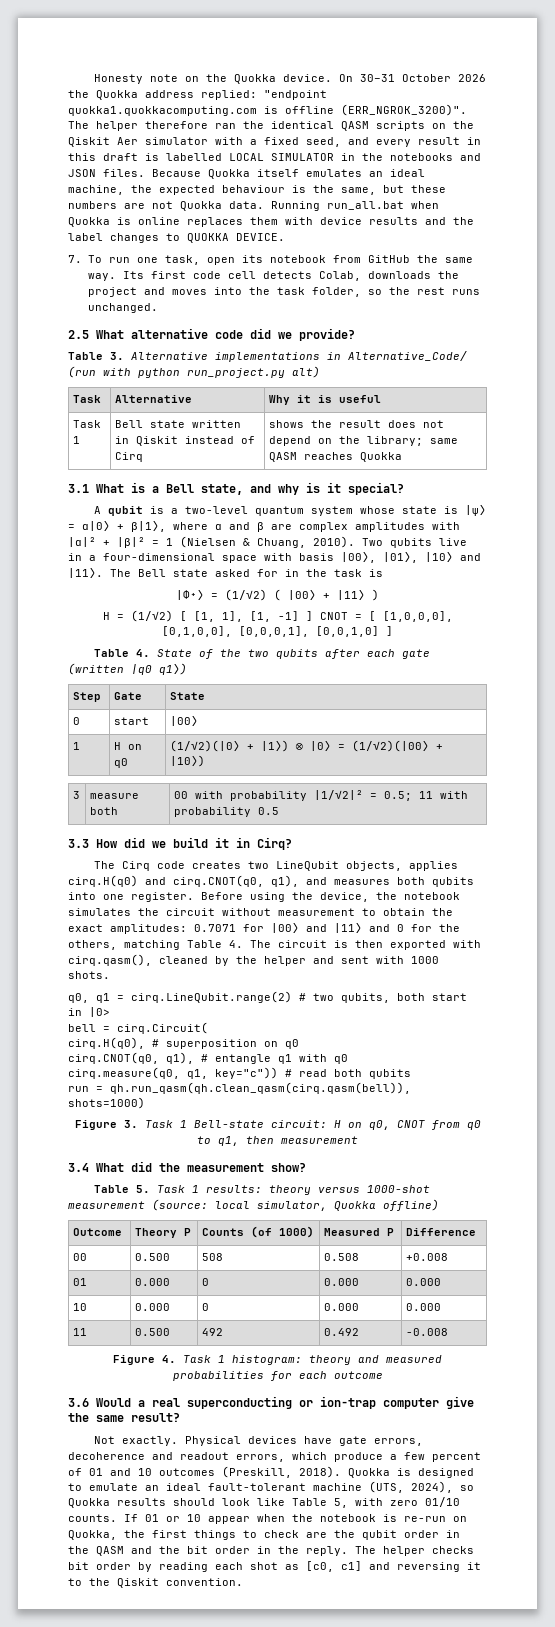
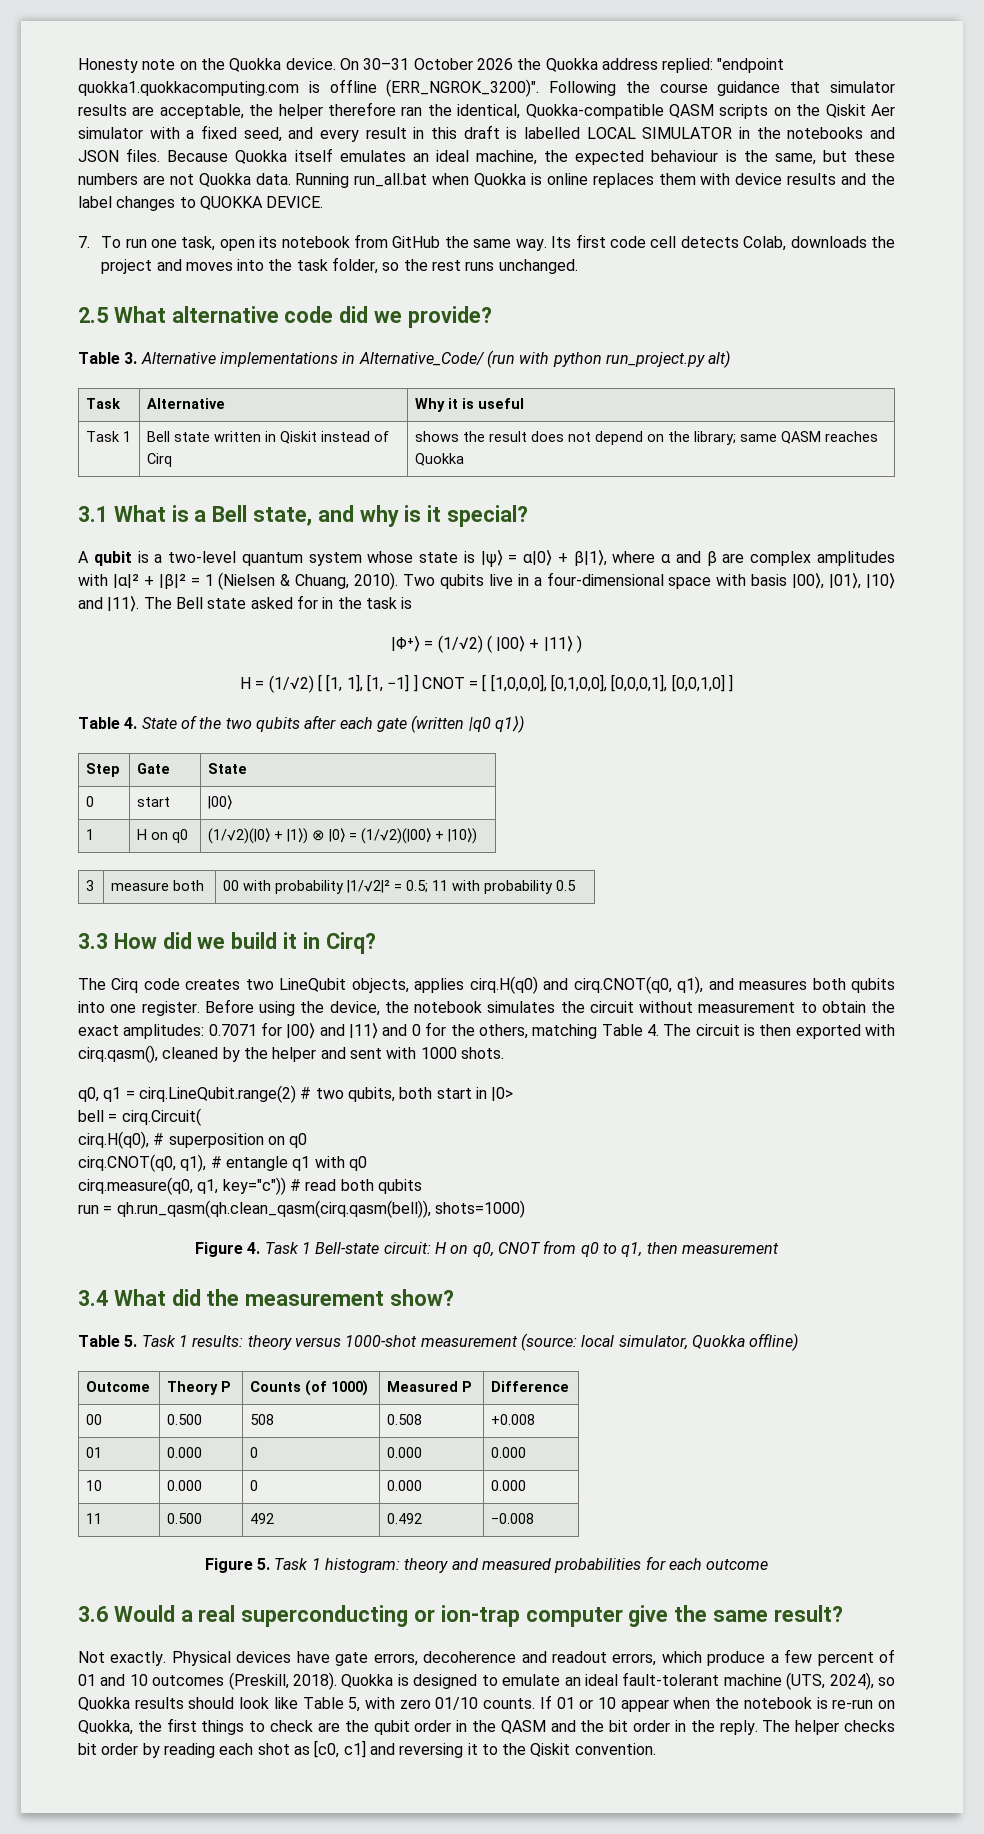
[68,121,89,129] The -> [549,81,896,96] [78,104,274,119] Following the course guidance that simulator results are acceptable, the
[271,121,334,129] identical -> [457,104,664,119] identical, Quokka-compatible
[123,1120,138,1128] 3. -> [247,1242,261,1254] 4.
[162,1355,176,1363] 4. -> [257,1558,271,1570] 5.

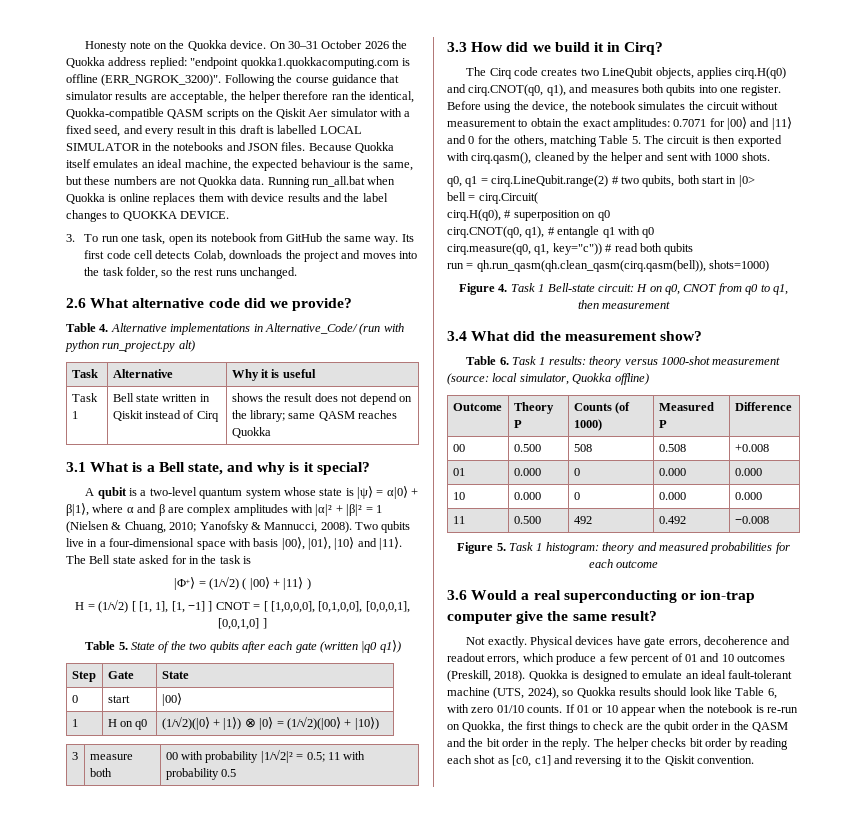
[78,236,90,248] 7. -> [66,234,75,242] 3.
[78,307,109,323] 2.5 -> [66,298,86,308] 2.6
[124,352,138,364] 3. -> [99,324,109,332] 4.
[354,572,399,590] 2010). -> [169,521,352,533] 2010; Yanofsky & Mannucci, 2008).
[124,717,138,729] 4. -> [118,642,128,650] 5.
[646,1024,659,1036] 4. -> [631,136,641,144] 5.
[124,1335,138,1347] 5. -> [499,357,509,365] 6.
[348,1697,361,1712] 5, -> [767,688,777,699] 6,

